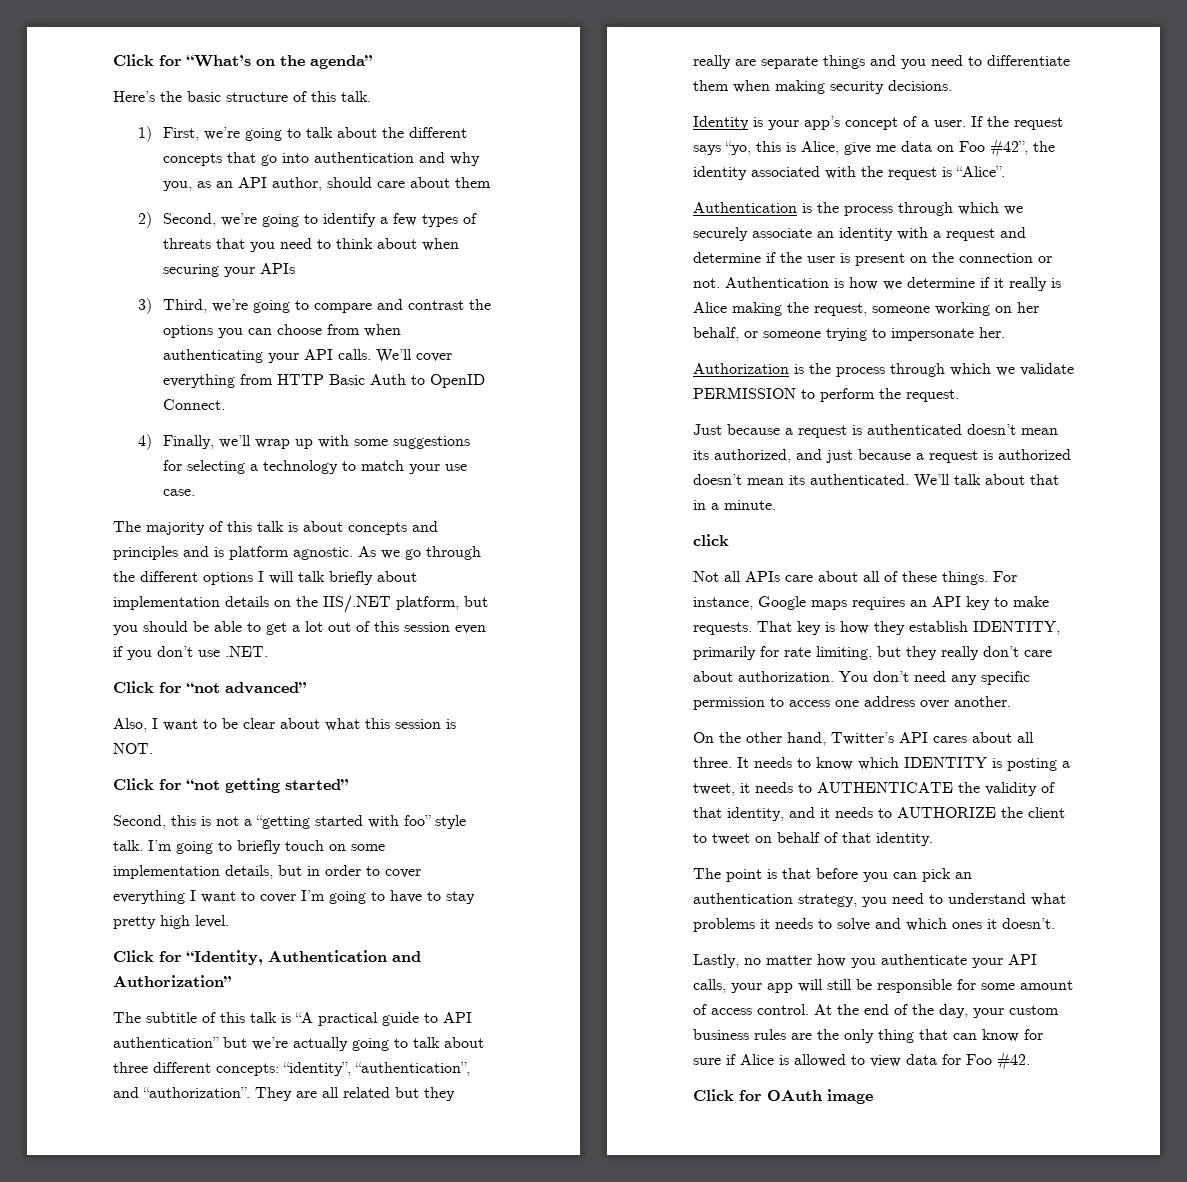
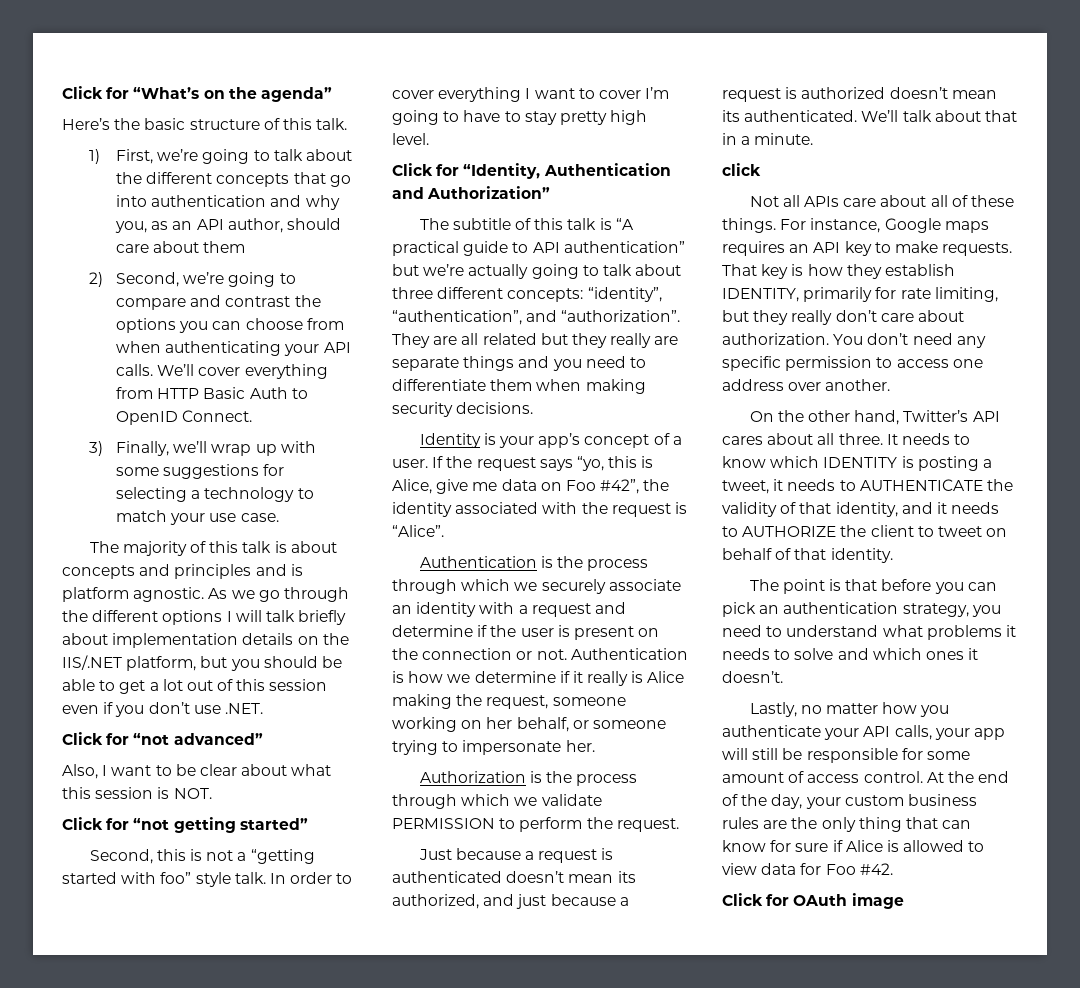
[323,213,478,227] [163,238,460,252] [163,263,296,277] [138,298,310,314] identify a few types of threats that you need to think about when securing your APIs // 3) Third, we’re going to -> (296, 278) none
[138,434,153,450] 4) -> [88,441,103,456] 3)
[148,840,385,854] [113,865,320,879] I’m going to briefly touch on some implementation details, but in -> [269,873,286,884] In

